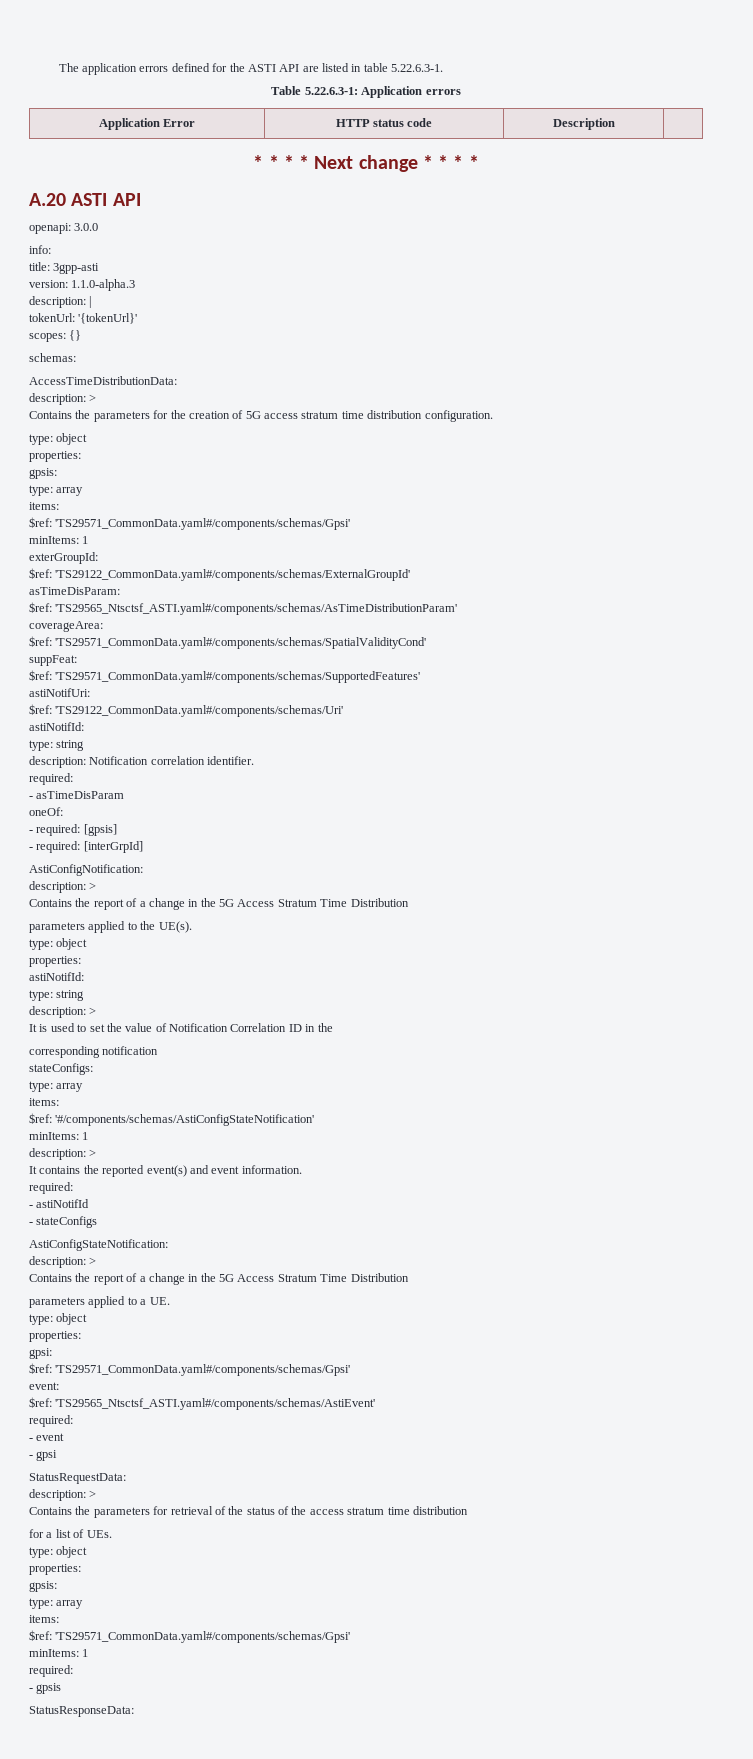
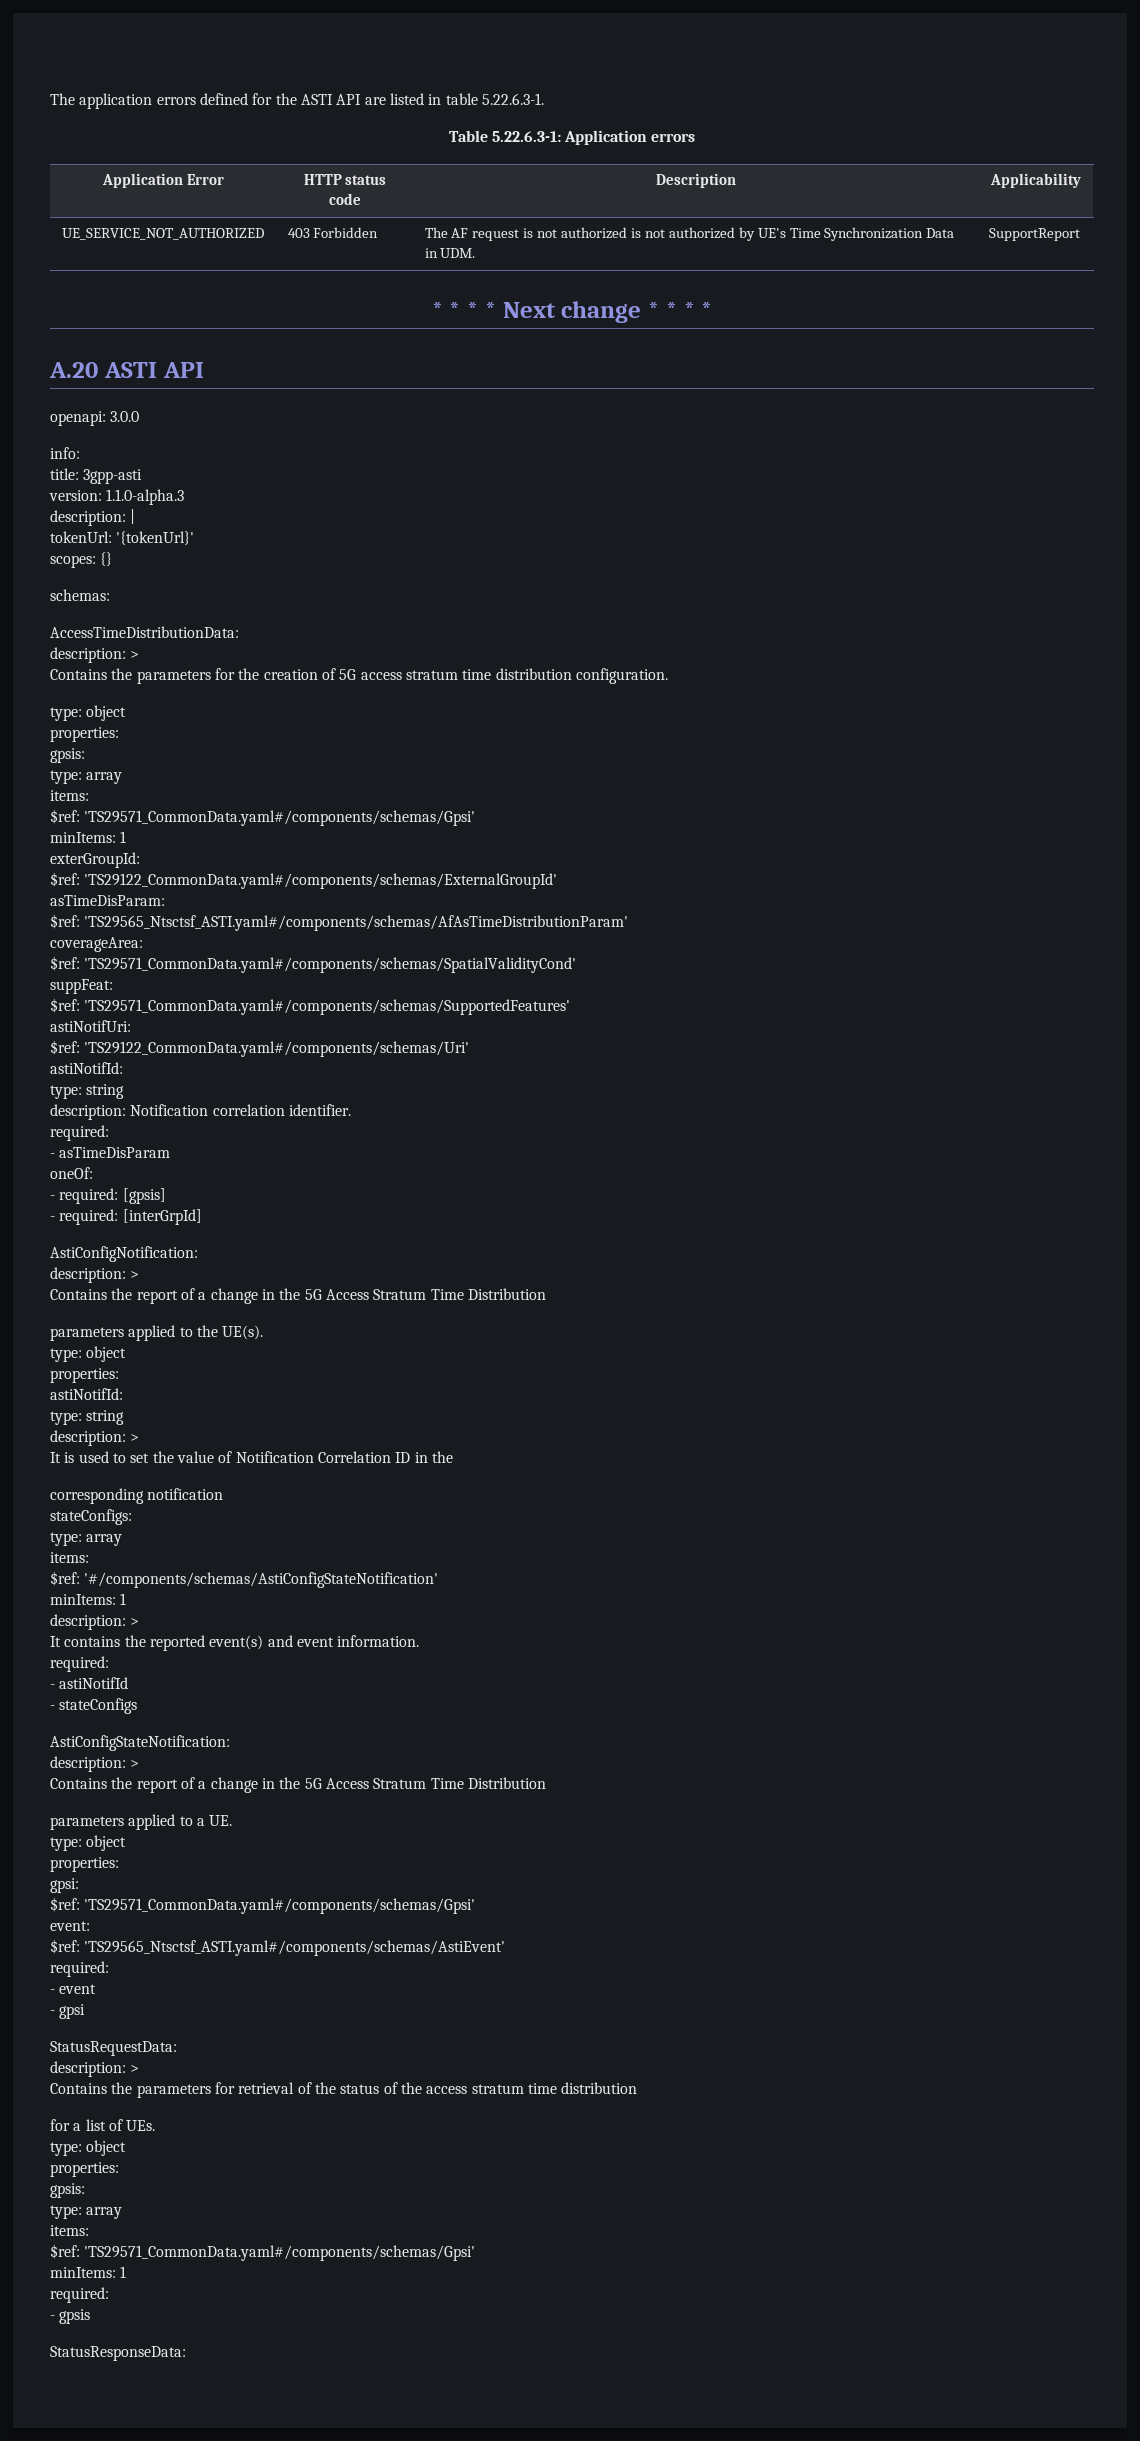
(615, 124) none -> [989,173,1081,188] [61,228,264,240] [287,227,379,238] [424,227,955,241] [424,248,476,258] [988,228,1080,241] Applicability // UE_SERVICE_NOT_AUTHORIZED | 403 Forbidden | The AF request is not authorized is not authorized by UE's Time Synchronization Data in UDM. | SupportReport
[55,603,458,615] 'TS29565_Ntsctsf_ASTI.yaml#/components/schemas/AsTimeDistributionParam' -> [84,915,629,931] 'TS29565_Ntsctsf_ASTI.yaml#/components/schemas/AfAsTimeDistributionParam'

